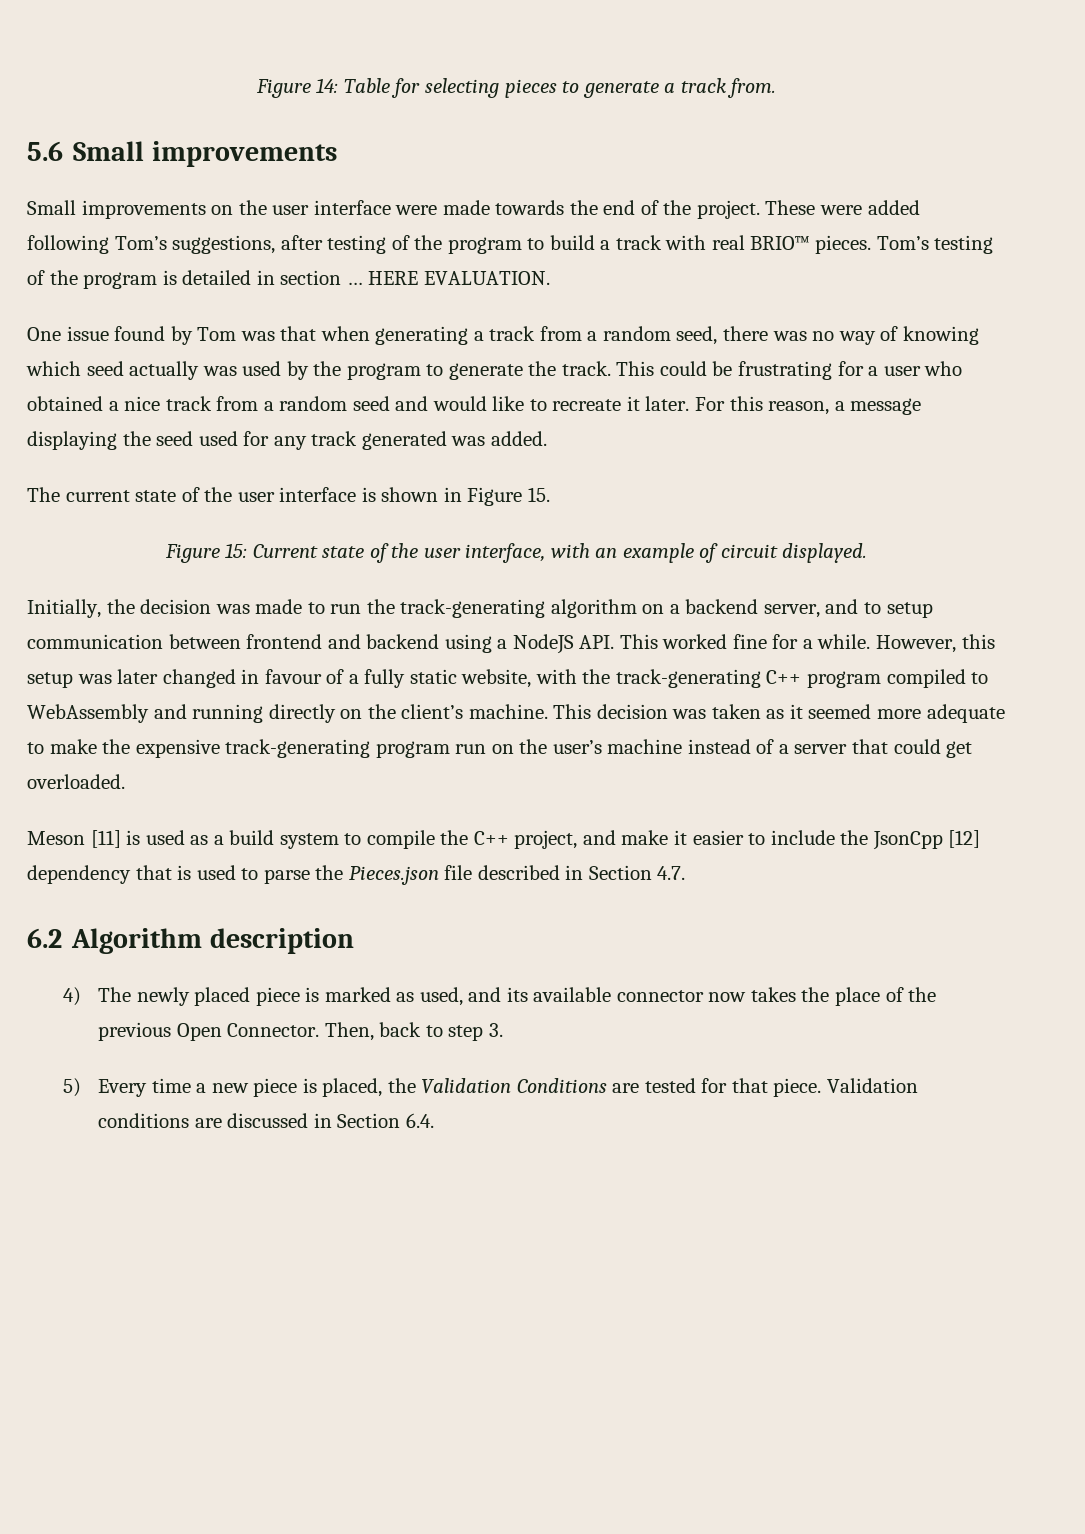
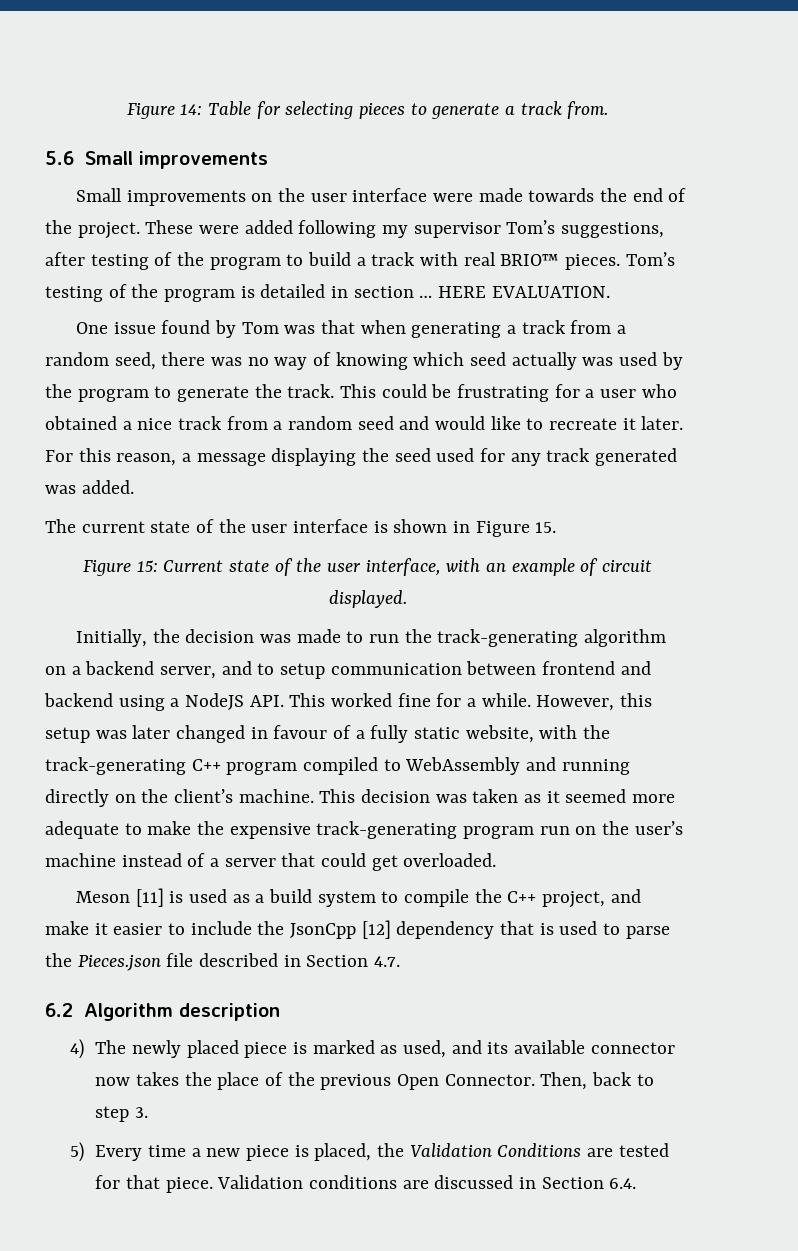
(109, 244) none -> [382,222,501,238] my supervisor

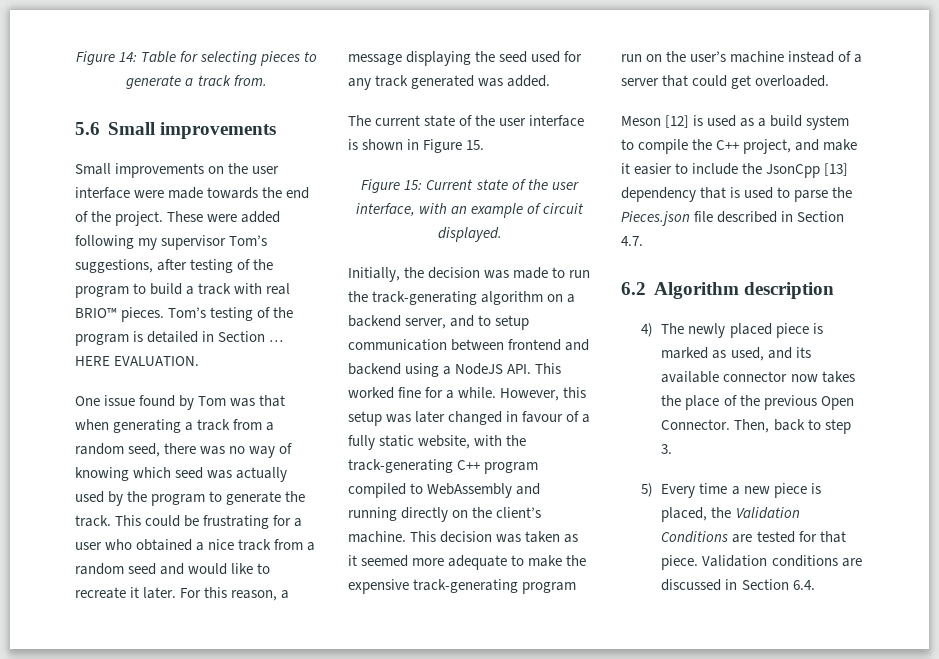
[353,286,414,298] section -> [218,331,266,342] Section
[511,352,614,370] actually was -> [207,467,288,482] was actually
[135,888,164,907] [11] -> [665,115,690,128] [12]
[361,920,391,939] [12] -> [824,163,849,176] [13]

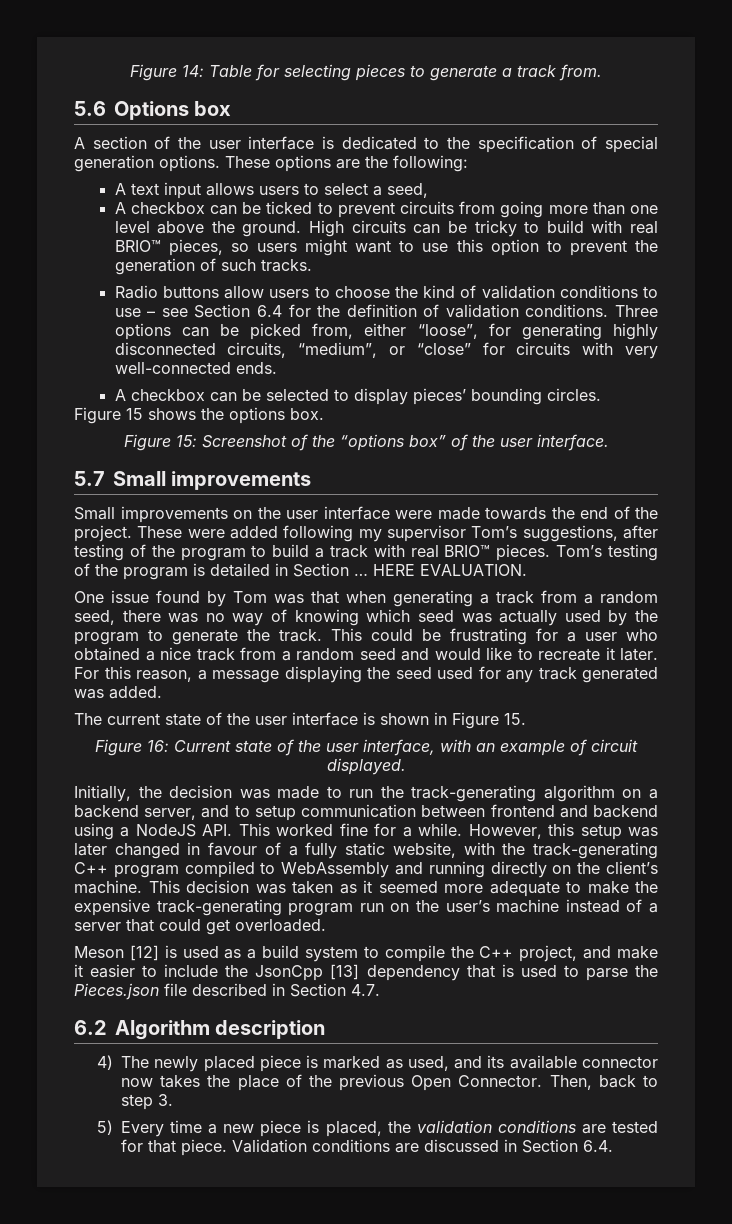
(100, 128) none -> [114,101,232,120] [74,136,659,153] [74,155,468,172] [114,182,428,199] [114,201,659,218] [114,220,658,237] [114,239,658,256] [114,258,312,275] [114,285,658,299] [114,304,658,318] [114,323,658,340] [114,342,658,359] [114,362,277,374] [114,388,601,405] [74,407,324,424] [123,434,609,451] [74,471,105,486] Options box // A section of the user interface is dedicated to the specification of special generation options. These options are the following: // A text input allows users to select a seed, // A checkbox can be ticked to prevent circuits from going more than one level above the ground. High circuits can be tricky to build with real BRIO™ pieces, so users might want to use this option to prevent the generation of such tracks. // Radio buttons allow users to choose the kind of validation conditions to use – see Section 6.4 for the definition of validation conditions. Three options can be picked from, either “loose”, for generating highly disconnected circuits, “medium”, or “close” for circuits with very well-connected ends. // A checkbox can be selected to display pieces’ bounding circles. // Figure 15 shows the options box. // Figure 15: Screenshot of the “options box” of the user interface. // 5.7
[404,180,423,190] 15: -> [147,740,169,752] 16:
[735,507,800,519] [661,531,729,543] Validation Conditions -> [416,1120,576,1133] validation conditions

